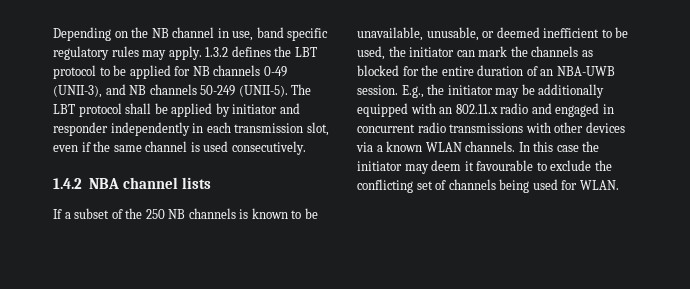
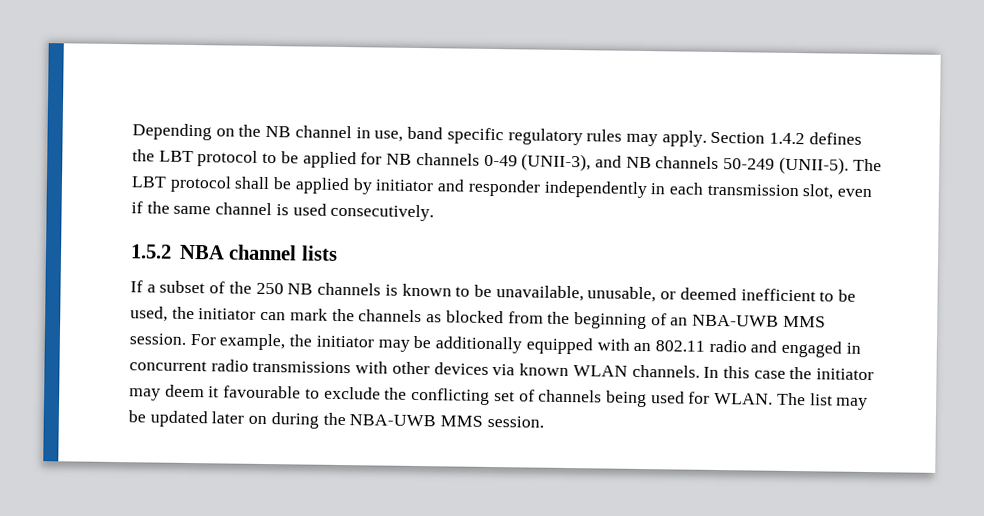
[205,47,229,57] 1.3.2 -> [710,131,806,145] Section 1.4.2
[53,178,82,189] 1.4.2 -> [130,244,172,259] 1.5.2
[402,65,615,76] [357,85,424,98] for the entire duration of an NBA-UWB session. E.g., -> [507,311,826,330] [129,333,286,351] from the beginning of an NBA-UWB MMS session. For example,
[455,104,498,114] 802.11.x -> [654,340,705,352] 802.11
[376,145,383,152] a -> (516, 370) none
(619, 185) none -> [776,392,869,411] [128,410,544,429] The list may be updated later on during the NBA-UWB MMS session.

